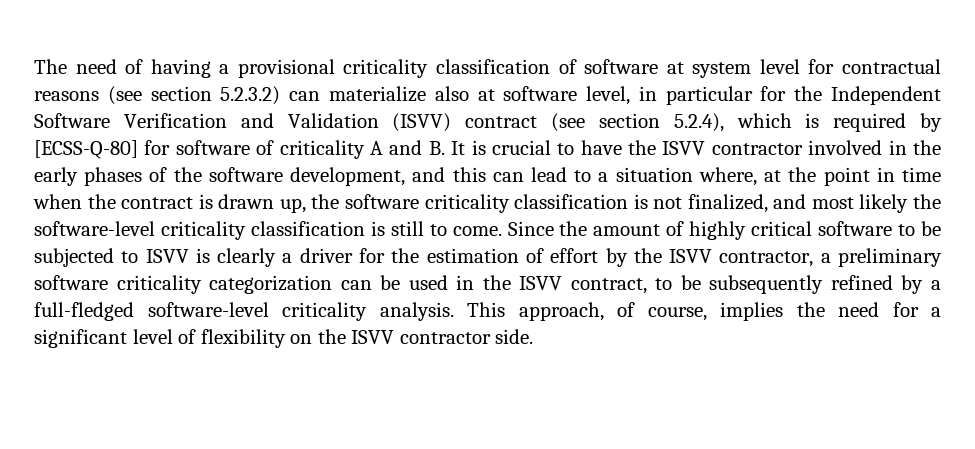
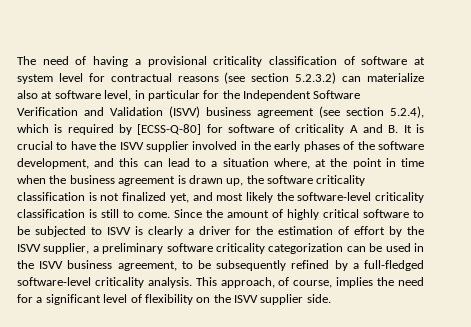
[465,116,538,128] contract -> [206,107,314,118] business agreement
[711,143,803,155] contractor -> [145,141,189,152] supplier
[121,197,194,209] contract -> [69,175,176,186] business agreement
[687,194,768,213] finalized, -> [122,192,189,203] finalized yet,
[719,251,814,267] contractor, -> [43,243,90,254] supplier,
[570,278,647,294] contract, -> [67,260,177,271] business agreement,
[399,332,491,344] contractor -> [260,294,304,305] supplier

